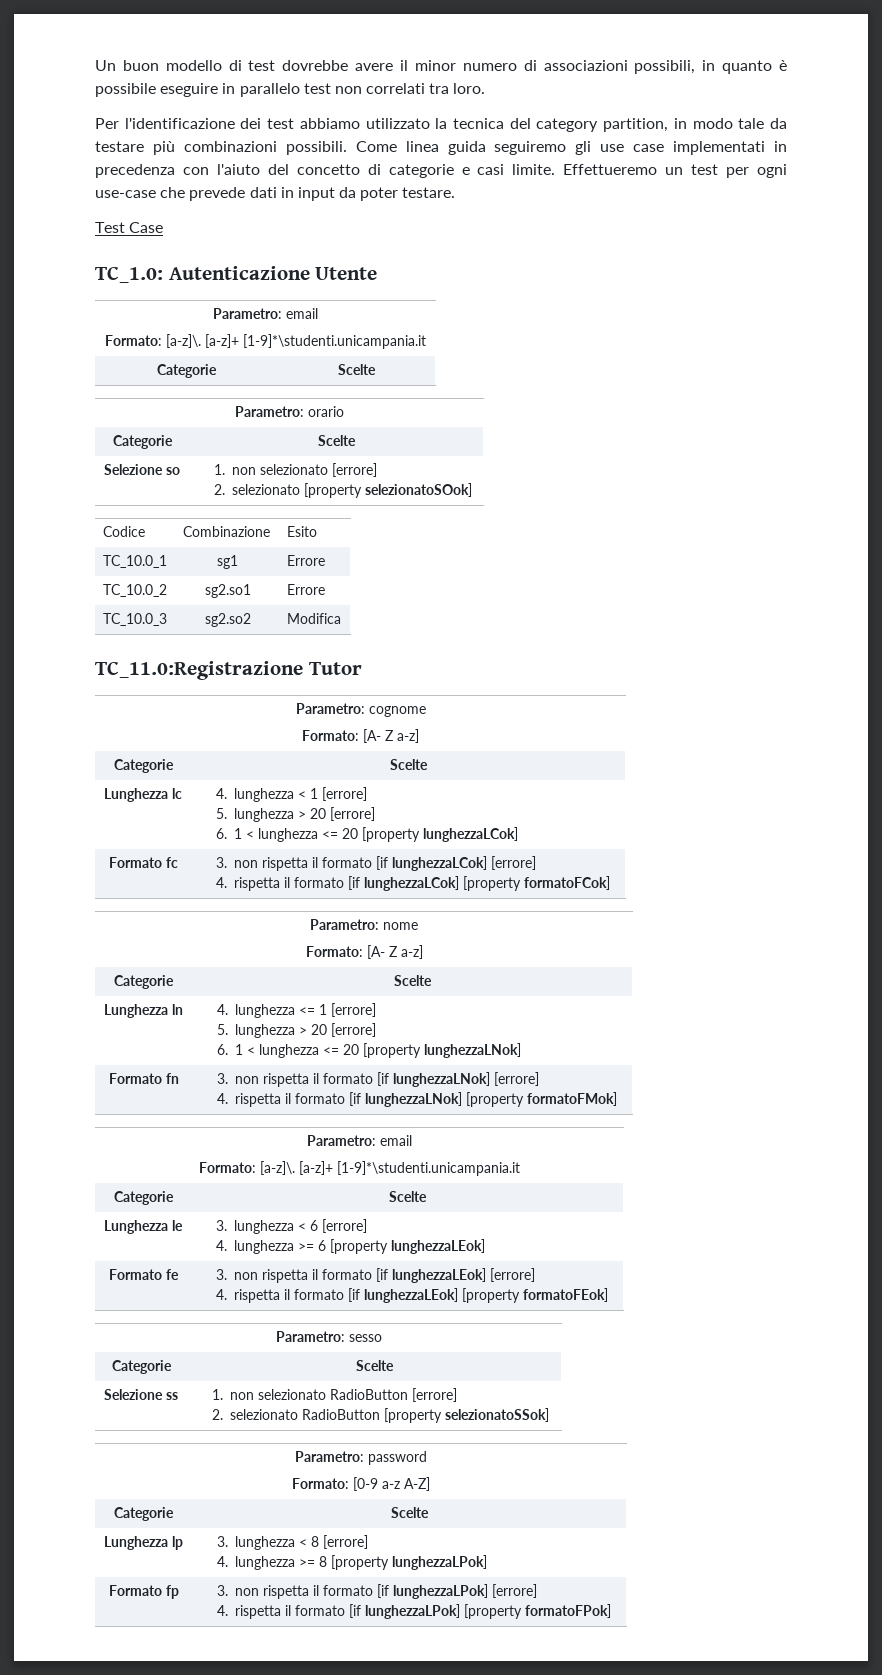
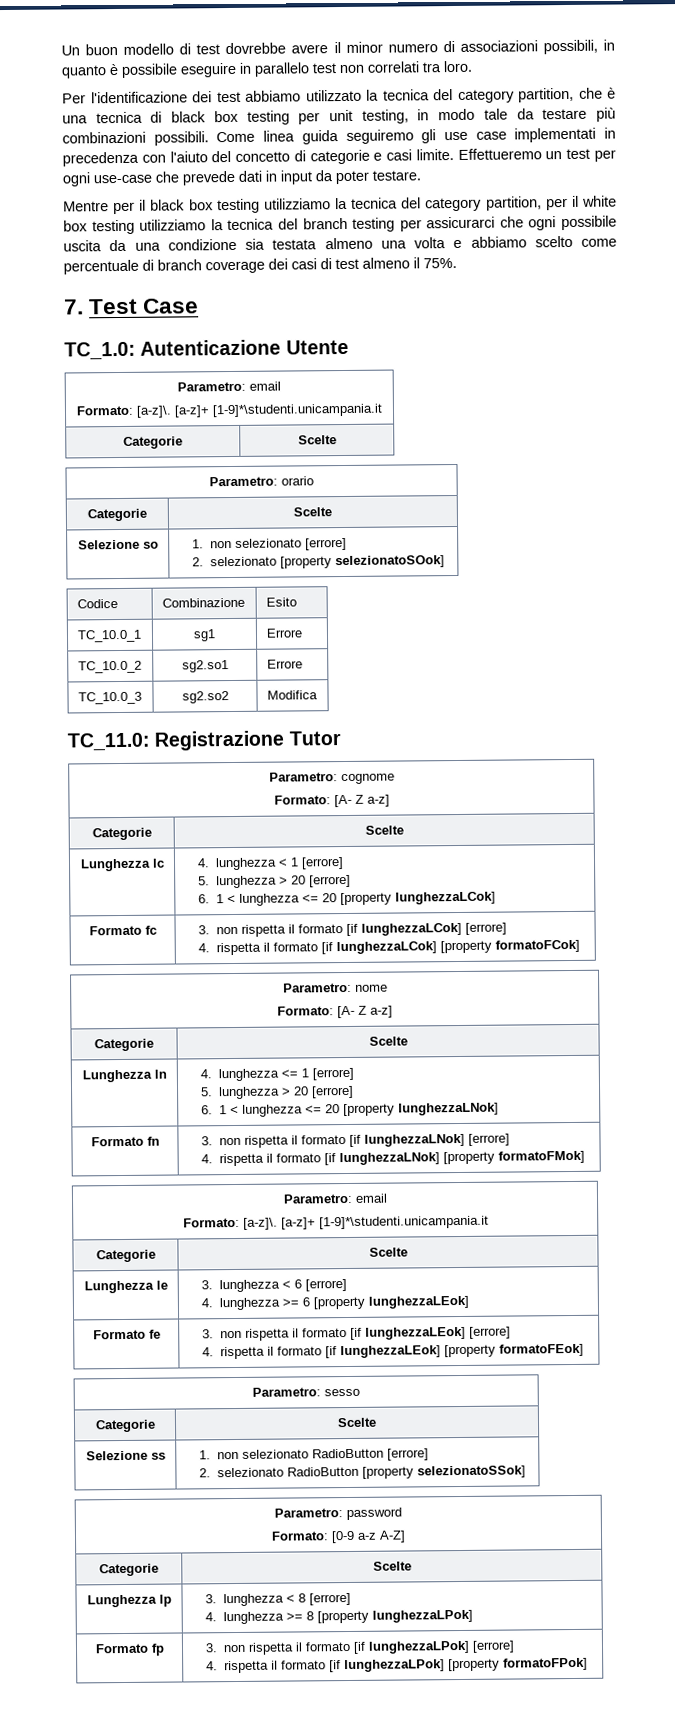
(669, 125) none -> [578,87,616,99] [62,109,409,125] che è una tecnica di black box testing per unit testing,
(456, 192) none -> [63,195,618,215] [63,215,617,235] [63,235,617,252] [63,257,457,275] [63,299,84,315] Mentre per il black box testing utilizziamo la tecnica del category partition, per il white box testing utilizziamo la tecnica del branch testing per assicurarci che ogni possibile uscita da una condizione sia testata almeno una volta e abbiamo scelto come percentuale di branch coverage dei casi di test almeno il 75%. // 7.
[95,661,303,680] TC_11.0:Registrazione -> [67,730,286,751] TC_11.0: Registrazione

